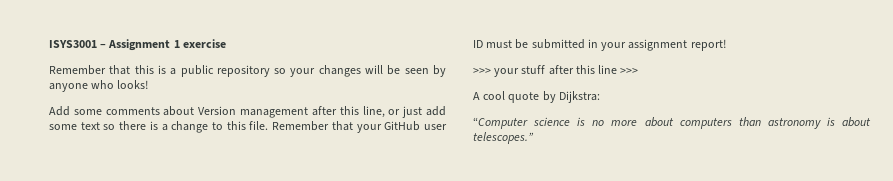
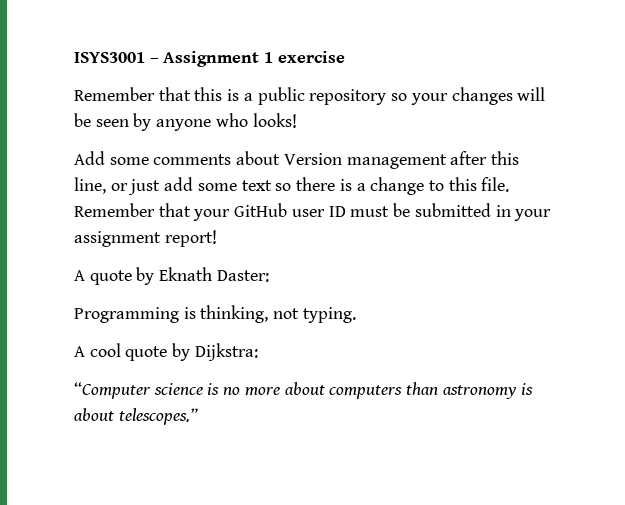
[473,65,639,77] >>> your stuff after this line >>> -> [74,267,269,285] [74,305,356,323] A quote by Eknath Daster: // Programming is thinking, not typing.

